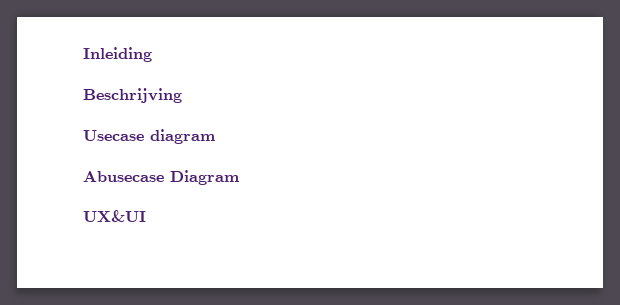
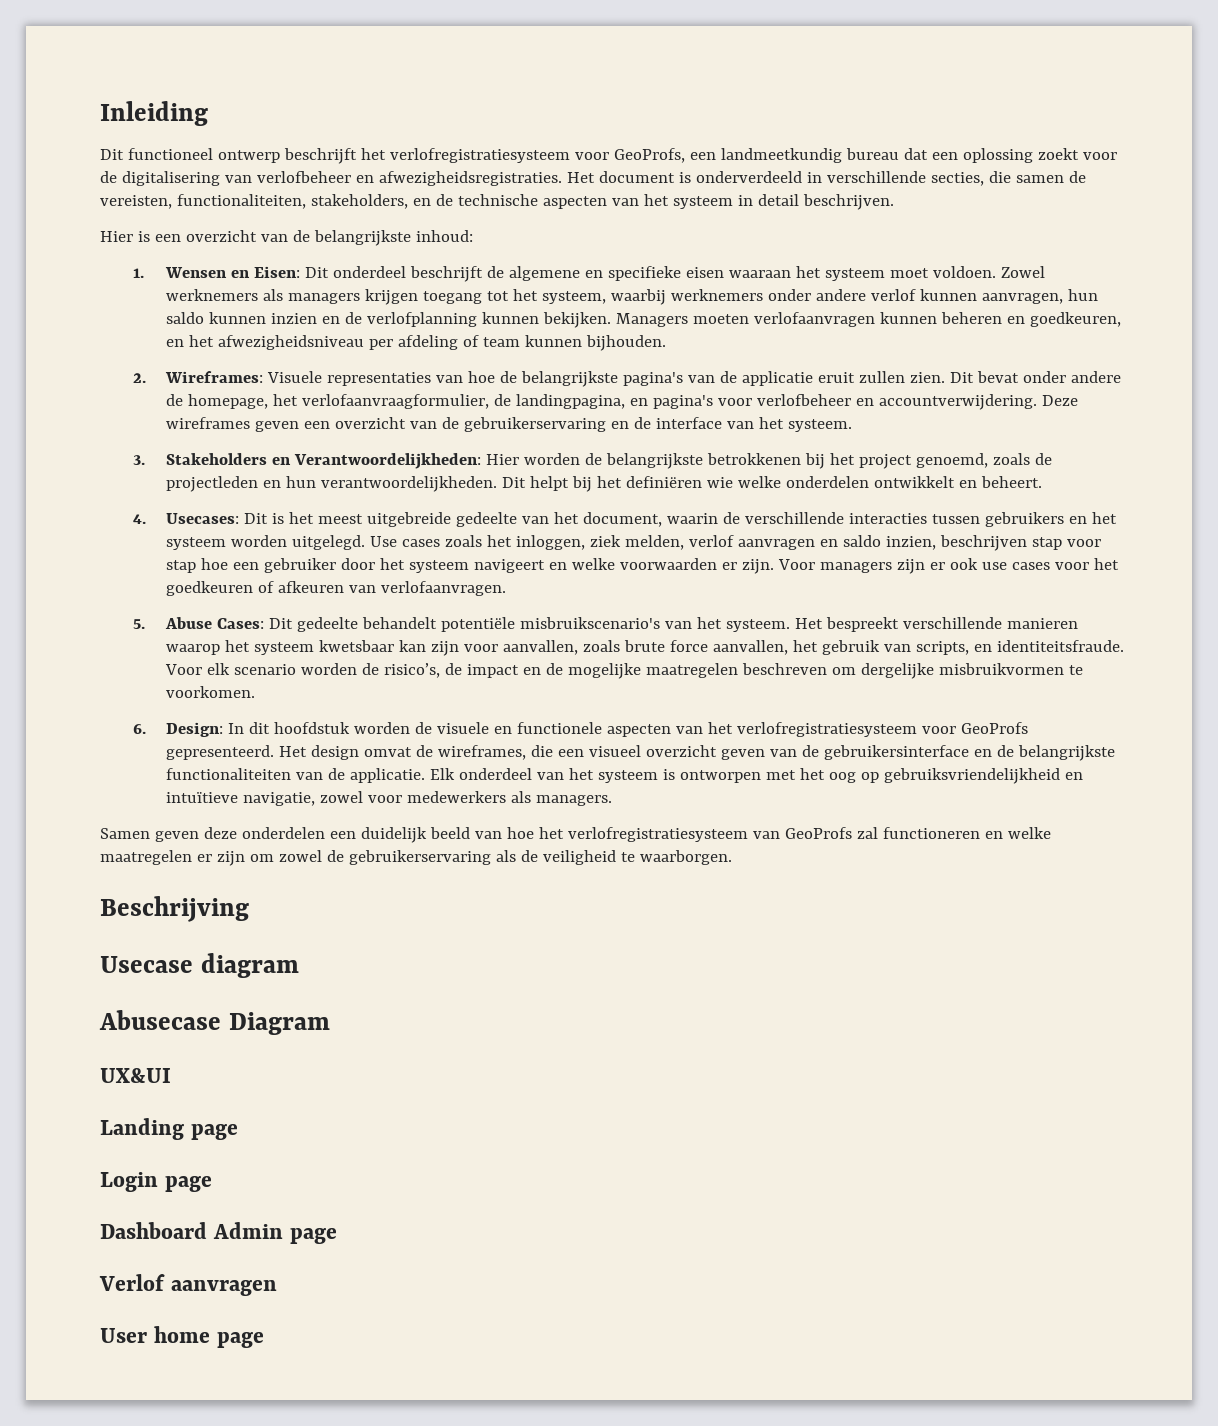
(152, 54) none -> [100,148,1117,164] [100,171,1086,186] [100,194,894,210] [100,230,473,246] [133,266,1046,282] [166,289,1099,305] [166,312,1122,328] [166,335,667,351] [133,371,1122,387] [166,394,1079,410] [166,417,853,432] [133,453,1053,469] [166,476,1043,492] [133,512,1118,527] [166,535,1102,551] [166,558,1120,574] [166,581,507,596] [133,617,1079,632] [166,640,1125,656] [165,663,1084,679] [166,686,256,698] [133,722,1029,737] [166,745,1116,761] [166,768,1084,784] [166,791,613,806] [100,827,1051,843] [100,850,732,866] // Dit functioneel ontwerp beschrijft het verlofregistratiesysteem voor GeoProfs, een landmeetkundig bureau dat een oplossing zoekt voor de digitalisering van verlofbeheer en afwezigheidsregistraties. Het document is onderverdeeld in verschillende secties, die samen de vereisten, functionaliteiten, stakeholders, en de technische aspecten van het systeem in detail beschrijven. // Hier is een overzicht van de belangrijkste inhoud: // 1. Wensen en Eisen: Dit onderdeel beschrijft de algemene en specifieke eisen waaraan het systeem moet voldoen. Zowel werknemers als managers krijgen toegang tot het systeem, waarbij werknemers onder andere verlof kunnen aanvragen, hun saldo kunnen inzien en de verlofplanning kunnen bekijken. Managers moeten verlofaanvragen kunnen beheren en goedkeuren, en het afwezigheidsniveau per afdeling of team kunnen bijhouden. // 2. Wireframes: Visuele representaties van hoe de belangrijkste pagina's van de applicatie eruit zullen zien. Dit bevat onder andere de homepage, het verlofaanvraagformulier, de landingpagina, en pagina's voor verlofbeheer en accountverwijdering. Deze wireframes geven een overzicht van de gebruikerservaring en de interface van het systeem. // 3. Stakeholders en Verantwoordelijkheden: Hier worden de belangrijkste betrokkenen bij het project genoemd, zoals de projectleden en hun verantwoordelijkheden. Dit helpt bij het definiëren wie welke onderdelen ontwikkelt en beheert. // 4. Usecases: Dit is het meest uitgebreide gedeelte van het document, waarin de verschillende interacties tussen gebruikers en het systeem worden uitgelegd. Use cases zoals het inloggen, ziek melden, verlof aanvragen en saldo inzien, beschrijven stap voor stap hoe een gebruiker door het systeem navigeert en welke voorwaarden er zijn. Voor managers zijn er ook use cases voor het goedkeuren of afkeuren van verlofaanvragen. // 5. Abuse Cases: Dit gedeelte behandelt potentiële misbruikscenario's van het systeem. Het bespreekt verschillende manieren waarop het systeem kwetsbaar kan zijn voor aanvallen, zoals brute force aanvallen, het gebruik van scripts, en identiteitsfraude. Voor elk scenario worden de risico’s, de impact en de mogelijke maatregelen beschreven om dergelijke misbruikvormen te voorkomen. // 6. Design: In dit hoofdstuk worden de visuele en functionele aspecten van het verlofregistratiesysteem voor GeoProfs gepresenteerd. Het design omvat de wireframes, die een visueel overzicht geven van de gebruikersinterface en de belangrijkste functionaliteiten van de applicatie. Elk onderdeel van het systeem is ontworpen met het oog op gebruiksvriendelijkheid en intuïtieve navigatie, zowel voor medewerkers als managers. // Samen geven deze onderdelen een duidelijk beeld van hoe het verlofregistratiesysteem van GeoProfs zal functioneren en welke maatregelen er zijn om zowel de gebruikerservaring als de veiligheid te waarborgen.
(146, 216) none -> [100,1118,238,1140] [100,1172,212,1192] [100,1222,337,1244] [99,1274,277,1296] [100,1326,264,1348] // Landing page // Login page // Dashboard Admin page // Verlof aanvragen // User home page

